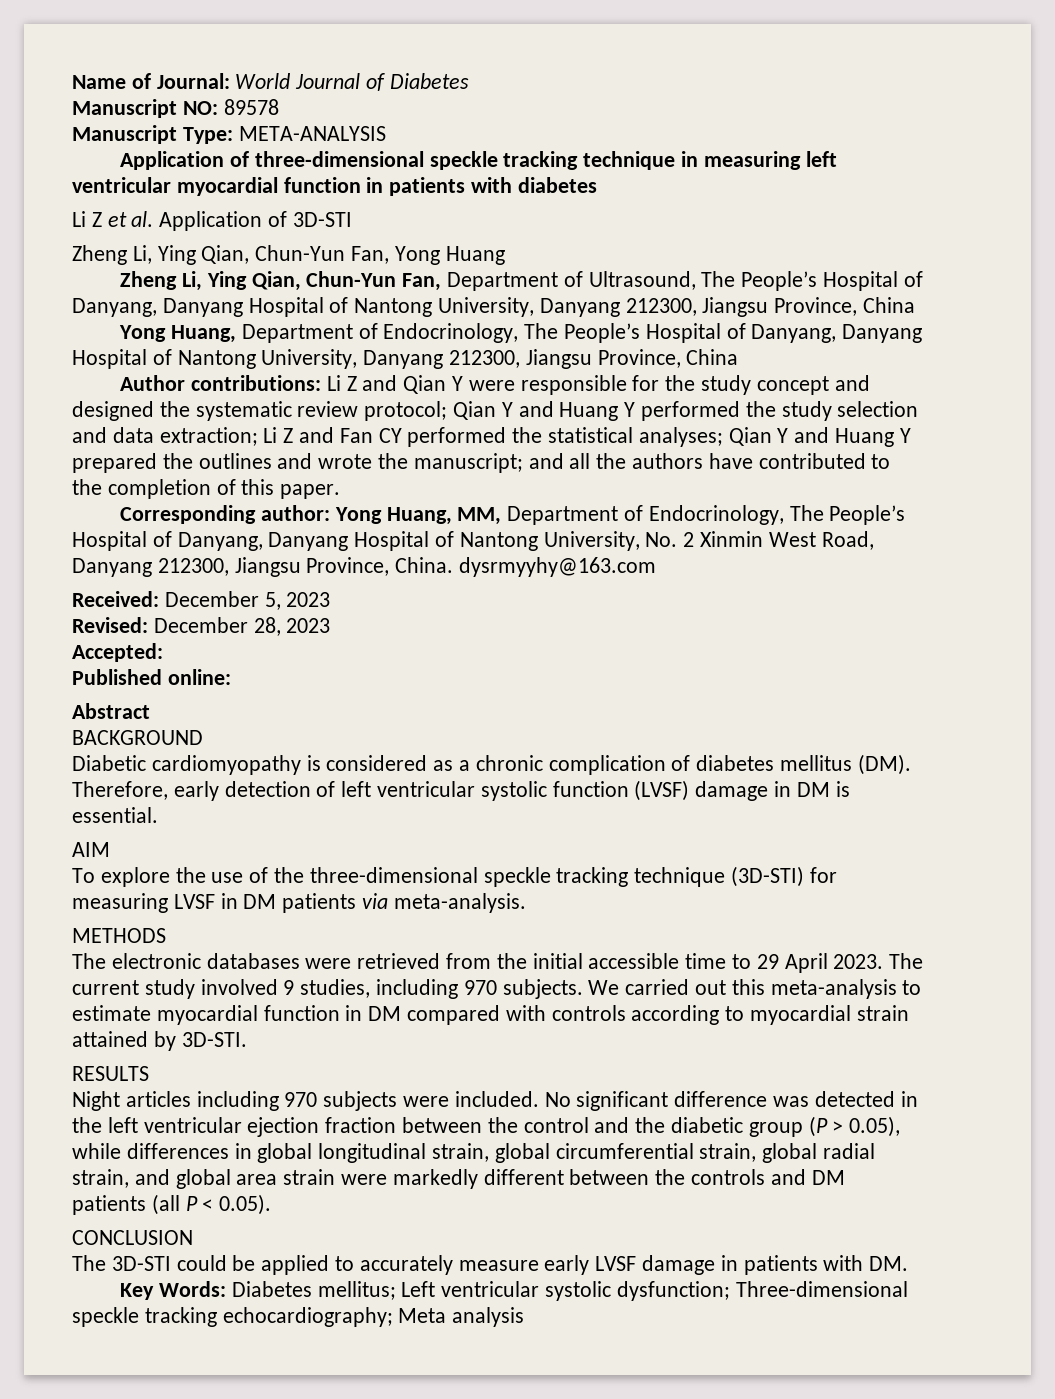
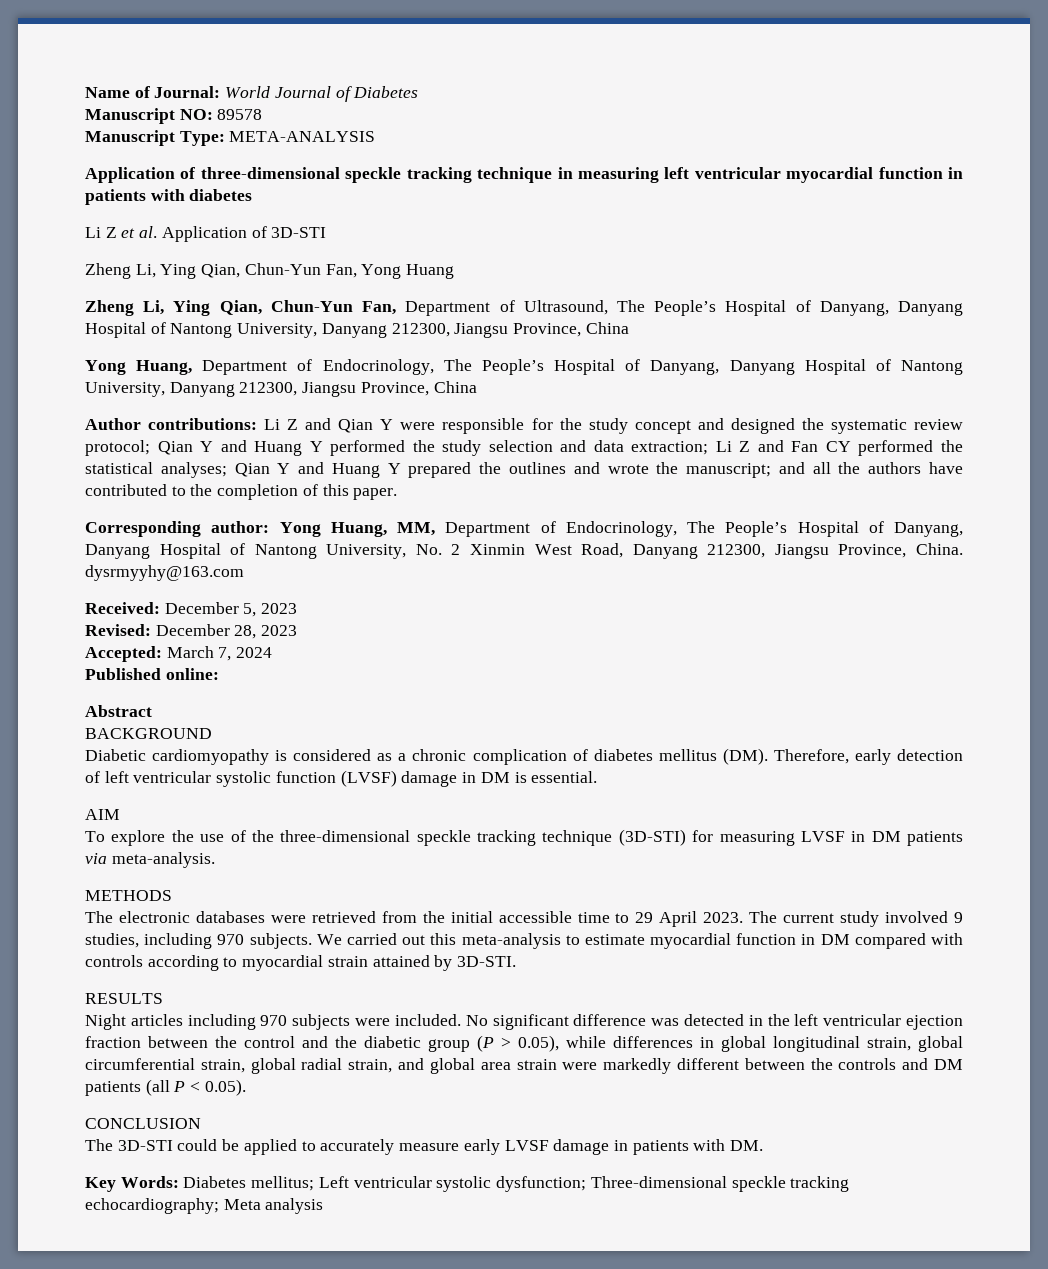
(163, 652) none -> [166,646,273,661] March 7, 2024

